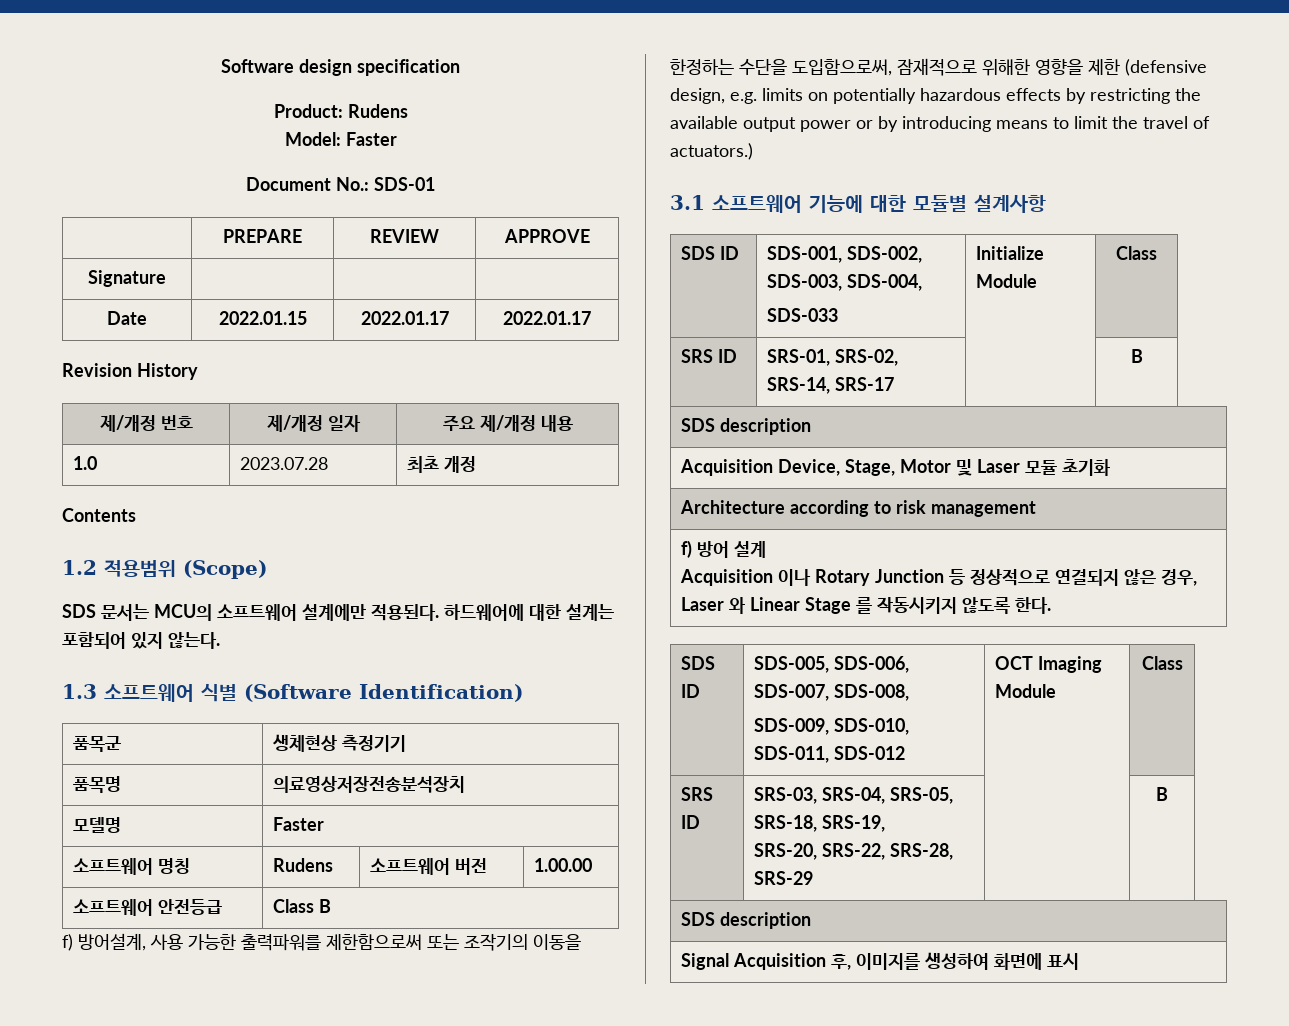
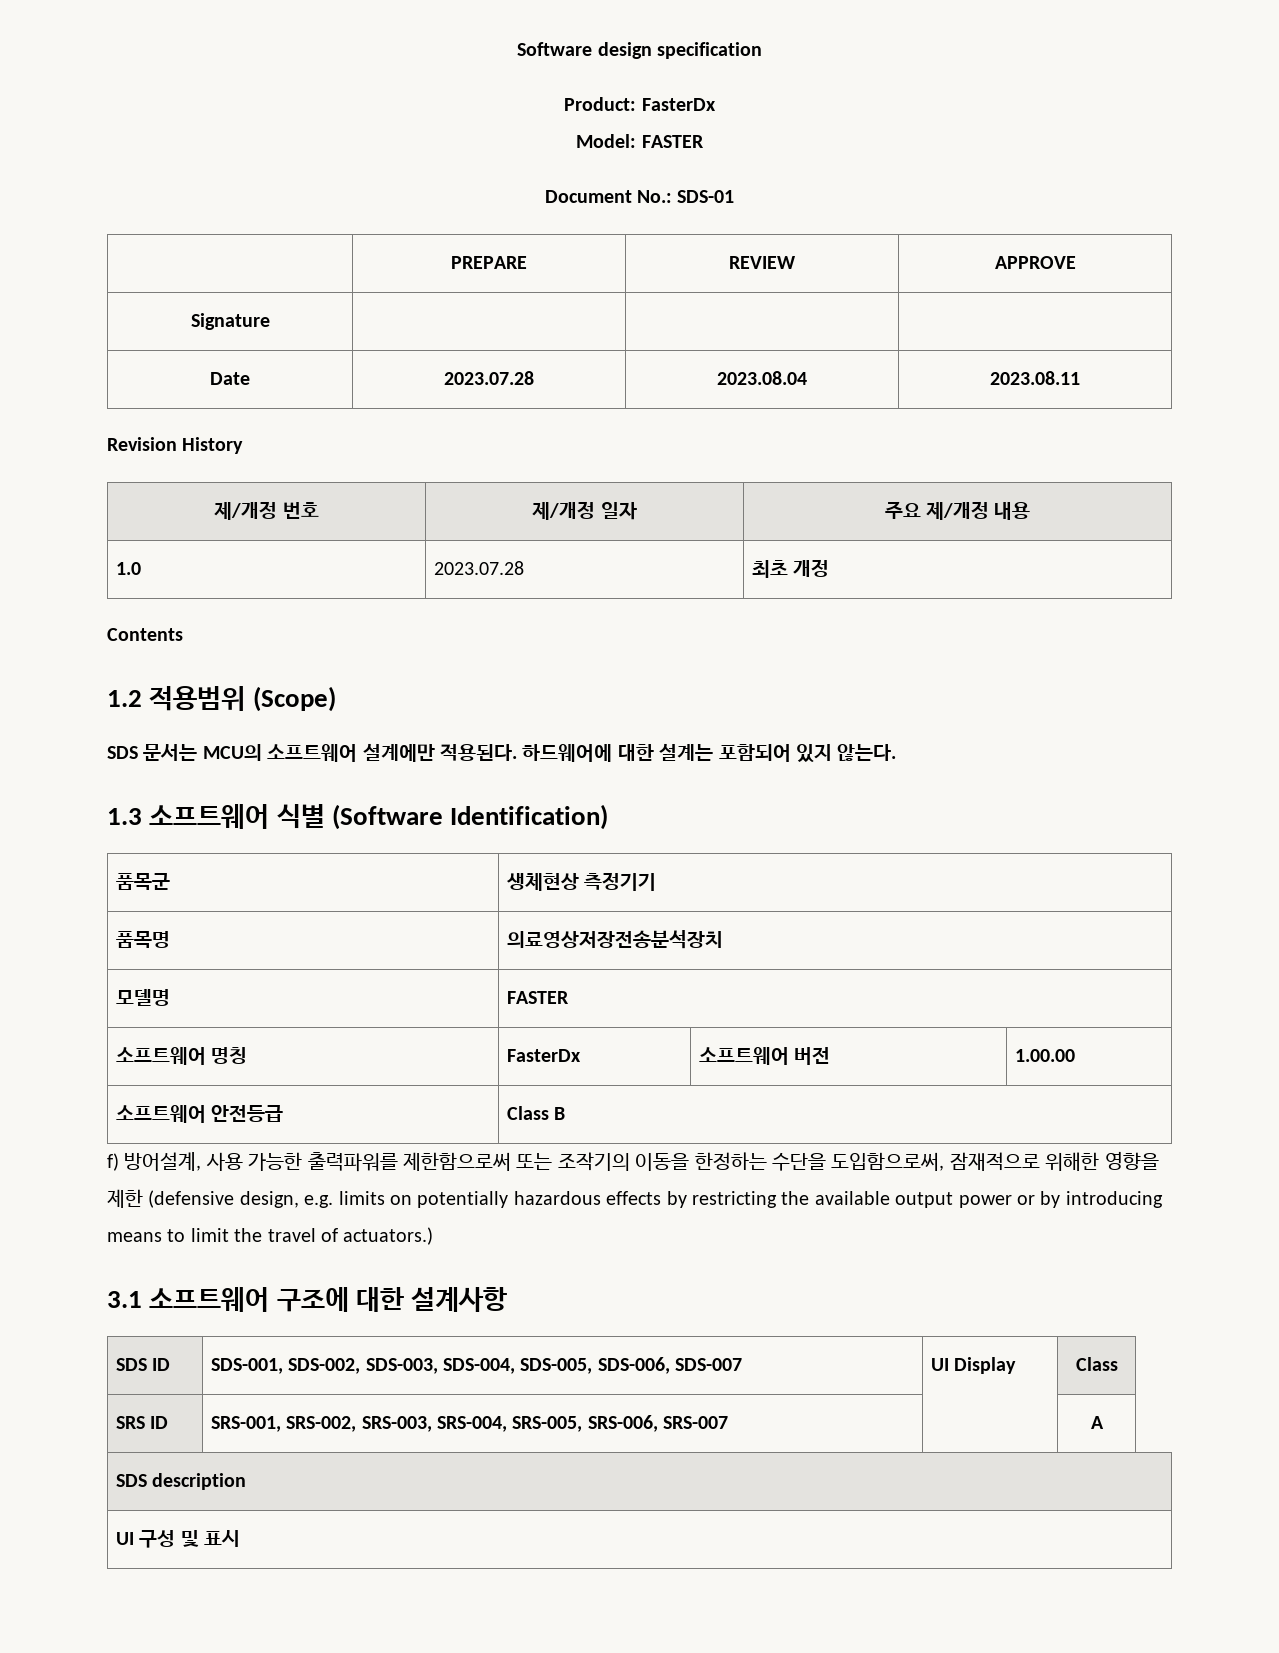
[347,104,408,118] Rudens -> [641,98,716,111] FasterDx
[345,132,397,146] Faster -> [641,135,704,148] FASTER
[218,311,307,325] [360,311,449,325] [503,311,591,325] 2022.01.15 | 2022.01.17 | 2022.01.17 -> [444,371,534,385] [716,371,807,385] [989,371,1080,385] 2023.07.28 | 2023.08.04 | 2023.08.11
[273,817,325,831] Faster -> [506,991,569,1004] FASTER
[273,858,334,872] Rudens -> [506,1049,581,1062] FasterDx
[809,195,967,213] 기능에 대한 모듈별 -> [276,1287,404,1312] 구조에 대한
[767,308,839,322] [976,246,1045,260] [976,274,1038,288] [1116,246,1157,260] [681,349,738,363] [767,349,899,366] [767,377,895,394] [1130,349,1143,363] [681,418,812,435] [680,459,1111,476] [680,500,1037,517] [681,540,767,558] [680,569,1198,586] [681,597,1052,614] [681,656,716,670] [681,684,701,698] [754,656,910,673] [754,684,910,701] [754,718,910,735] [754,746,906,763] [995,656,1103,673] [995,684,1057,698] [1141,656,1183,670] [681,787,714,801] [681,815,701,829] [754,787,954,804] [754,815,886,832] [754,843,954,860] [754,871,814,885] [1156,787,1168,801] [681,912,812,929] [681,952,1043,970] // SDS-033 | Initialize Module | Class // SRS ID | SRS-01, SRS-02, SRS-14, SRS-17 | | B // SDS description // Acquisition Device, Stage, Motor 및 Laser 모듈 초기화 // Architecture according to risk management // f) 방어 설계 // Acquisition 이나 Rotary Junction 등 정상적으로 연결되지 않은 경우, Laser 와 Linear Stage 를 작동시키지 않도록 한다. // SDS ID | SDS-005, SDS-006, SDS-007, SDS-008, // SDS-009, SDS-010, SDS-011, SDS-012 | OCT Imaging Module | Class // SRS ID | SRS-03, SRS-04, SRS-05, SRS-18, SRS-19, // SRS-20, SRS-22, SRS-28, SRS-29 | | B // SDS description // Signal Acquisition 후, 이미지를 생성하여 화면에 -> [520,1357,743,1374] [930,1357,1017,1374] [1075,1357,1118,1371] [115,1416,169,1429] [210,1415,729,1432] [1090,1416,1104,1429] [115,1473,247,1490] [115,1530,199,1548] SDS-005, SDS-006, SDS-007 | UI Display | Class // SRS ID | SRS-001, SRS-002, SRS-003, SRS-004, SRS-005, SRS-006, SRS-007 | | A // SDS description // UI 구성 및

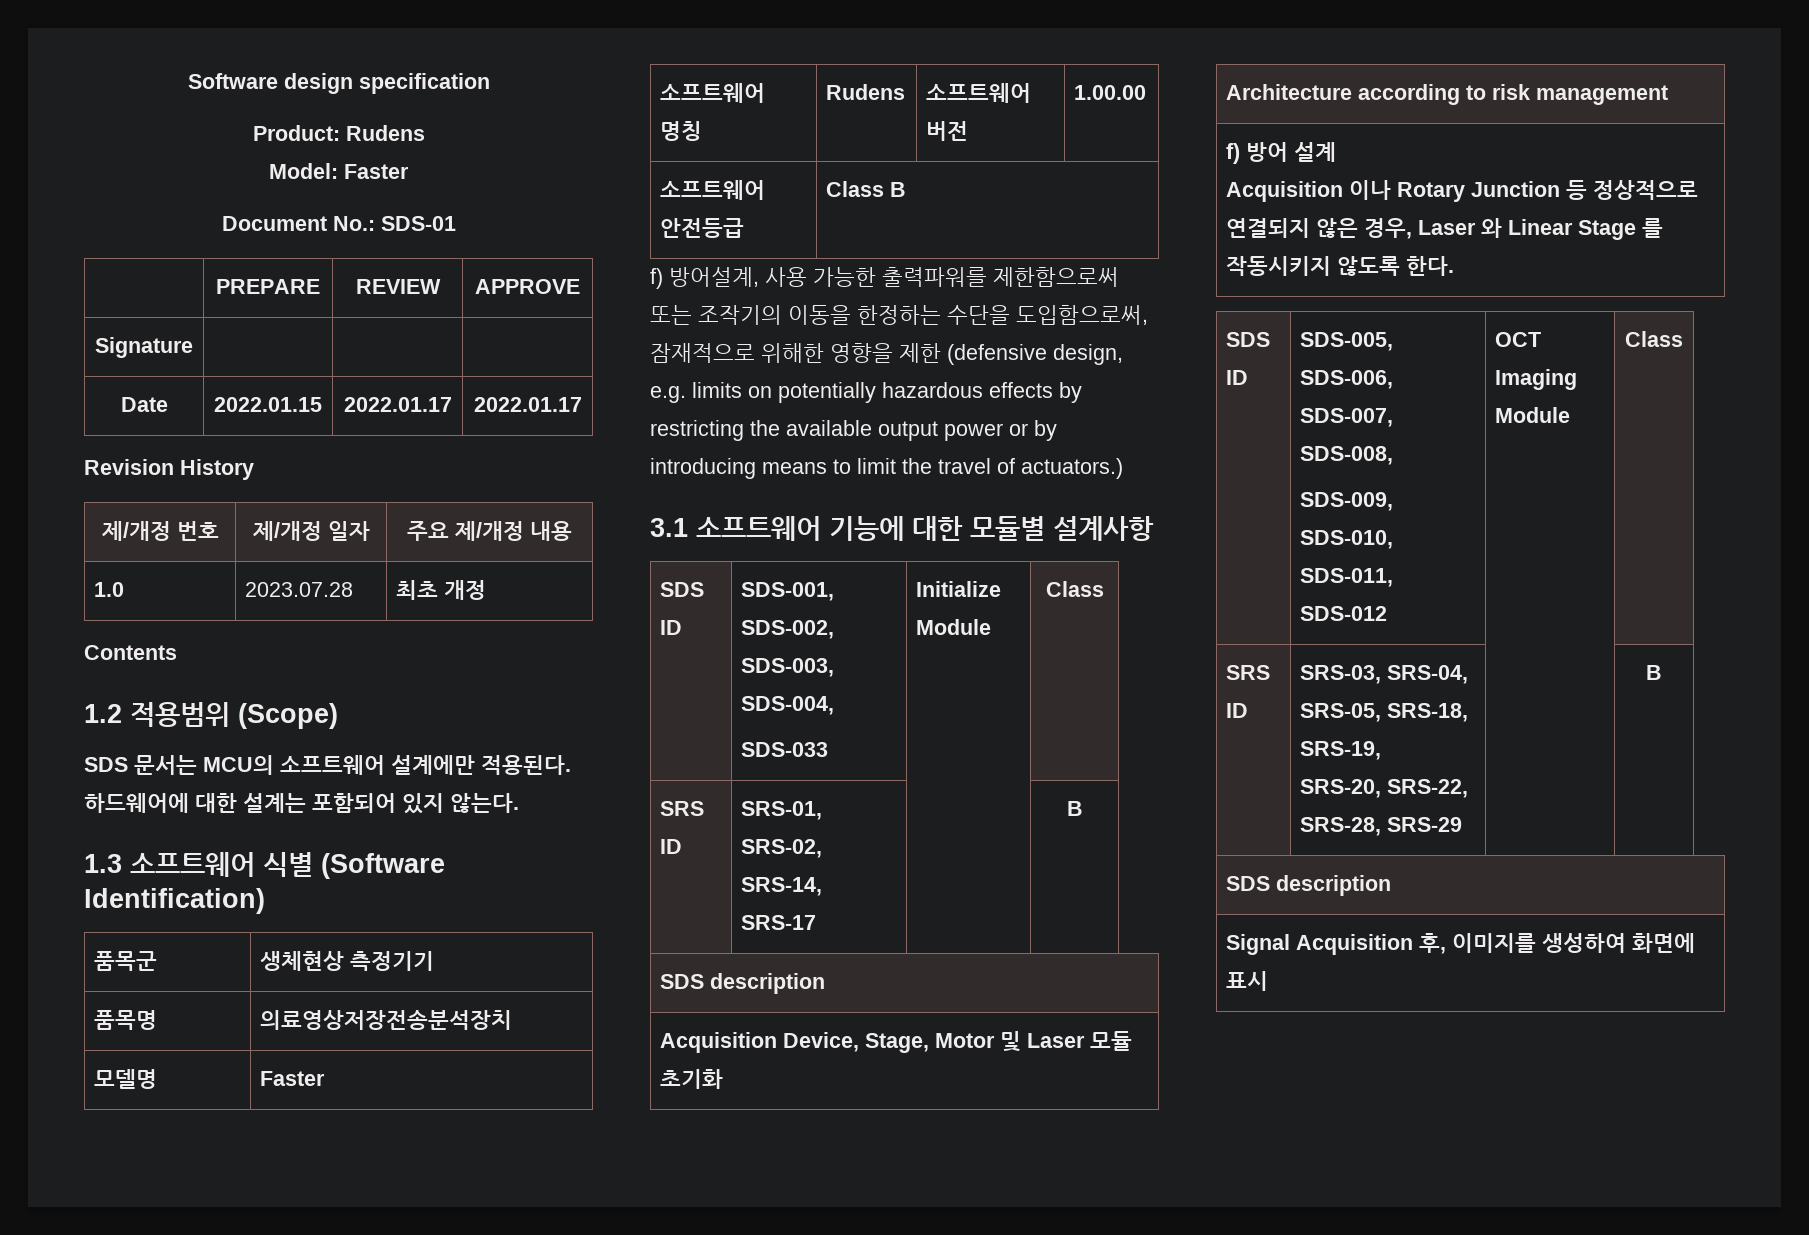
[641,98,716,111] FasterDx -> [345,125,425,141] Rudens
[641,135,704,148] FASTER -> [344,164,409,179] Faster
[444,371,534,385] [716,371,807,385] [989,371,1080,385] 2023.07.28 | 2023.08.04 | 2023.08.11 -> [214,397,322,412] [343,397,452,412] [473,397,582,412] 2022.01.15 | 2022.01.17 | 2022.01.17
[506,991,569,1004] FASTER -> [260,1071,326,1086] Faster
[506,1049,581,1062] FasterDx -> [826,84,906,100] Rudens
[276,1287,404,1312] 구조에 대한 -> [829,516,1045,541] 기능에 대한 모듈별
[520,1357,743,1374] [930,1357,1017,1374] [1075,1357,1118,1371] [115,1416,169,1429] [210,1415,729,1432] [1090,1416,1104,1429] [115,1473,247,1490] [115,1530,199,1548] SDS-005, SDS-006, SDS-007 | UI Display | Class // SRS ID | SRS-001, SRS-002, SRS-003, SRS-004, SRS-005, SRS-006, SRS-007 | | A // SDS description // UI 구성 및 -> [741,742,829,757] [916,581,1002,597] [916,619,992,635] [1045,581,1104,597] [660,801,705,816] [660,839,683,854] [741,801,823,820] [741,839,823,858] [741,877,823,896] [741,915,817,930] [1066,801,1083,816] [660,973,826,994] [660,1031,1133,1053] [660,1069,724,1089] [1226,84,1669,105] [1226,142,1337,164] [1226,180,1699,202] [1226,218,1664,240] [1226,256,1455,276] [1226,332,1271,347] [1226,370,1249,385] [1300,332,1394,351] [1300,370,1394,389] [1300,408,1394,427] [1300,446,1394,465] [1300,492,1394,511] [1300,530,1394,549] [1300,568,1394,587] [1300,606,1388,621] [1495,332,1542,347] [1495,369,1578,390] [1495,407,1571,423] [1625,331,1683,347] [1226,665,1271,680] [1226,703,1249,718] [1300,665,1469,684] [1300,703,1469,722] [1300,741,1382,760] [1300,779,1469,798] [1300,817,1463,836] [1646,665,1662,680] [1226,875,1392,896] [1226,933,1696,955] // SDS-033 | Initialize Module | Class // SRS ID | SRS-01, SRS-02, SRS-14, SRS-17 | | B // SDS description // Acquisition Device, Stage, Motor 및 Laser 모듈 초기화 // Architecture according to risk management // f) 방어 설계 // Acquisition 이나 Rotary Junction 등 정상적으로 연결되지 않은 경우, Laser 와 Linear Stage 를 작동시키지 않도록 한다. // SDS ID | SDS-005, SDS-006, SDS-007, SDS-008, // SDS-009, SDS-010, SDS-011, SDS-012 | OCT Imaging Module | Class // SRS ID | SRS-03, SRS-04, SRS-05, SRS-18, SRS-19, // SRS-20, SRS-22, SRS-28, SRS-29 | | B // SDS description // Signal Acquisition 후, 이미지를 생성하여 화면에

